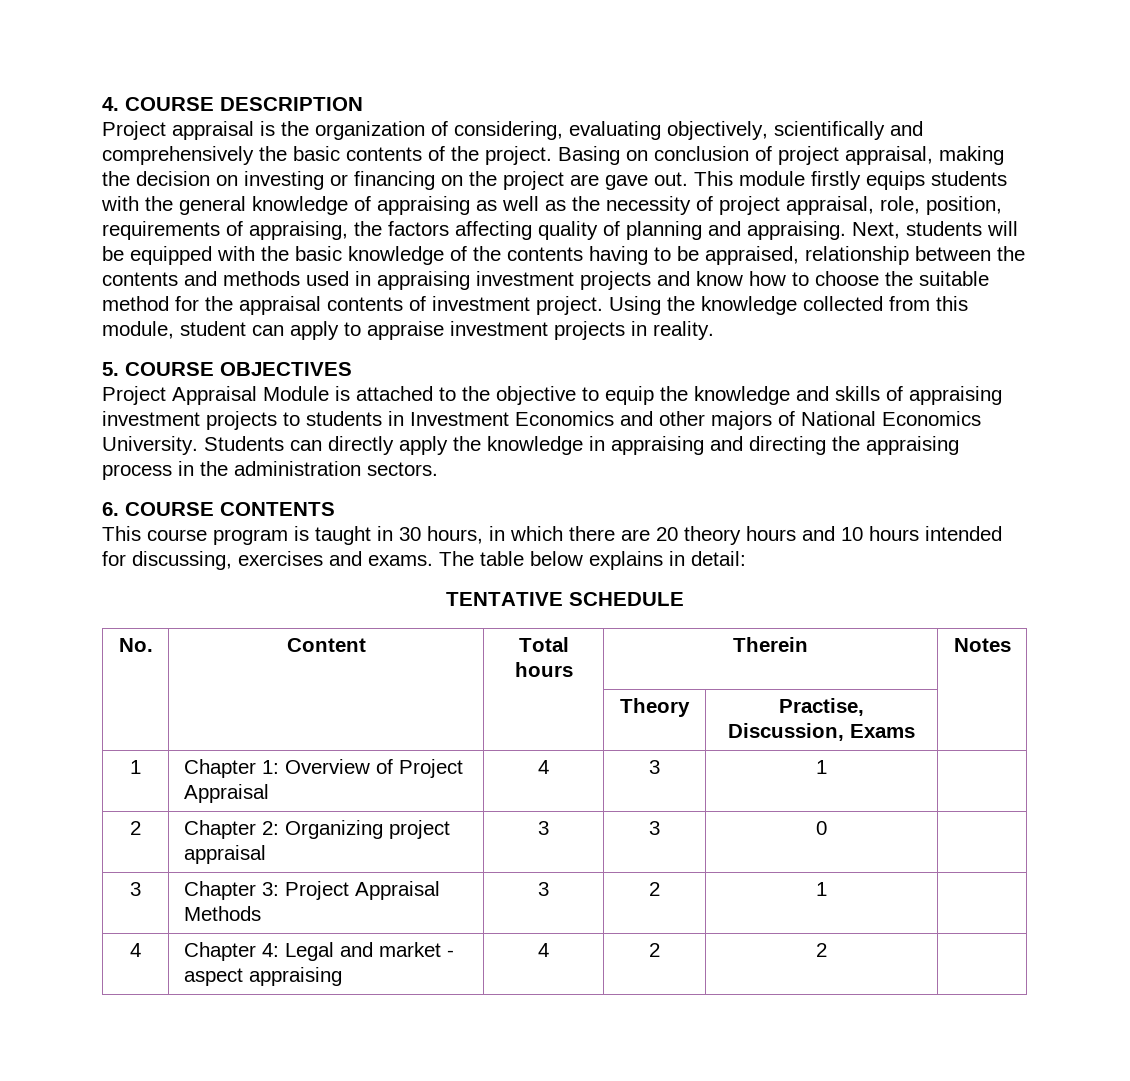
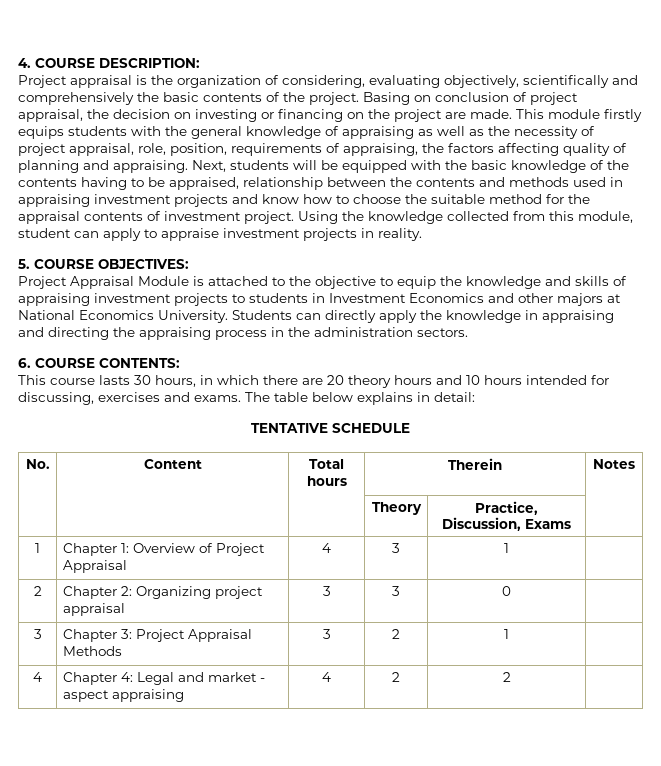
[220,97,363,111] DESCRIPTION -> [99,58,200,68] DESCRIPTION:
[939,146,1004,165] making -> (83, 115) none
[605,172,688,190] gave out. -> [470,109,512,119] made.
[220,362,352,376] OBJECTIVES -> [98,259,189,269] OBJECTIVES:
[778,411,795,426] of -> [607,294,621,303] at
[220,502,335,516] CONTENTS -> [99,358,180,368] CONTENTS:
[213,526,393,545] program is taught in -> [99,375,130,385] lasts
[779,698,864,716] Practise, -> [475,501,538,515] Practice,

